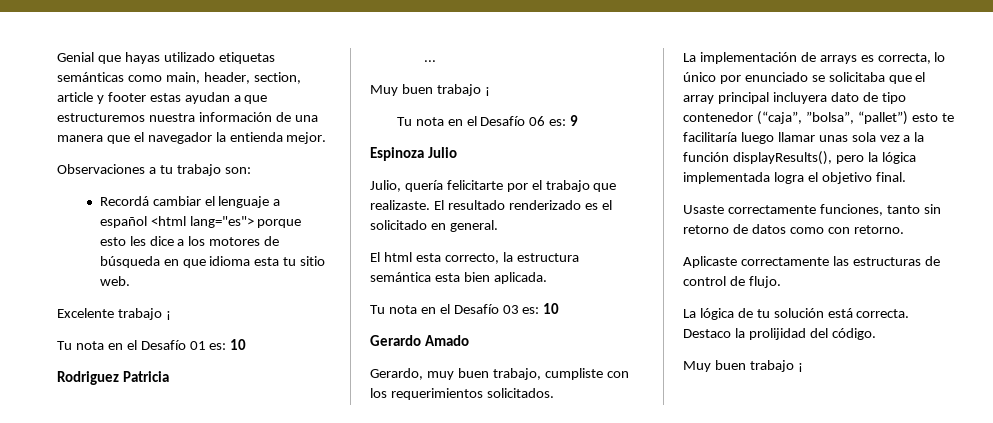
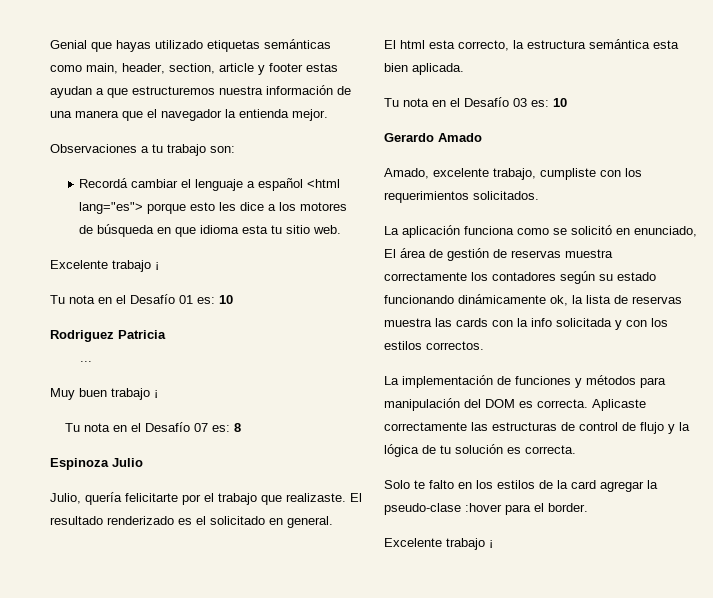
[529,115,579,126] 06 es: 9 -> [194,423,242,432] 07 es: 8
[370,368,489,380] Gerardo, muy buen -> [384,168,489,179] Amado, excelente
[699,52,946,64] [683,72,926,84] [683,92,906,104] [683,111,954,125] [683,132,925,144] [683,151,916,165] [683,172,906,184] [683,204,941,216] [683,224,904,234] implementación de arrays es correcta, lo único por enunciado se solicitaba que el array principal incluyera dato de tipo contenedor (“caja”, ”bolsa”, “pallet”) esto te facilitaría luego llamar unas sola vez a la función displayResults(), pero la lógica implementada logra el objetivo final. // Usaste correctamente funciones, tanto sin retorno de datos como con retorno. // -> [402,225,697,238] [384,248,613,261] [384,271,656,284] [384,294,682,306] [384,318,668,330] [384,341,484,350] [384,375,666,388] [384,398,588,411] aplicación funciona como se solicitó en enunciado, El área de gestión de reservas muestra correctamente los contadores según su estado funcionando dinámicamente ok, la lista de reservas muestra las cards con la info solicitada y con los estilos correctos. // La implementación de funciones y métodos para manipulación del DOM es correcta.
[748,276,781,288] [683,309,696,318] flujo. // La -> [640,422,690,434] flujo y la
[827,308,910,318] [683,328,876,340] [683,360,746,372] está correcta. Destaco la prolijidad del código. // Muy buen -> [507,445,576,454] [384,480,658,492] [384,503,588,515] [384,538,442,547] es correcta. // Solo te falto en los estilos de la card agregar la pseudo-clase :hover para el border. // Excelente

